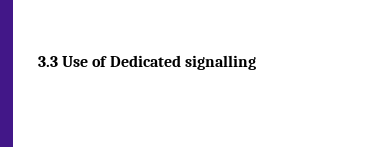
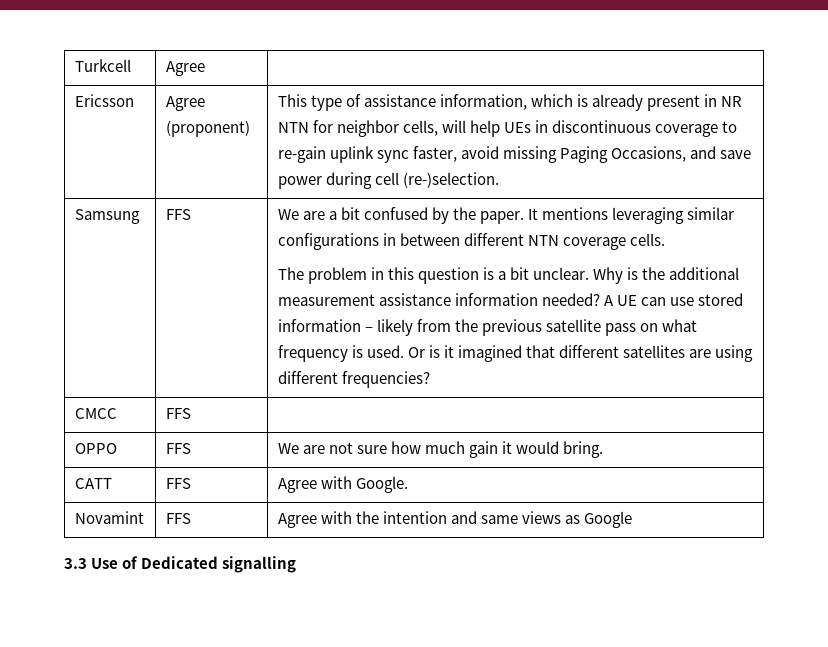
(38, 61) none -> [74,59,131,72] [165,61,205,76] [74,94,134,107] [165,96,205,111] [165,120,250,137] [277,94,743,111] [277,120,738,137] [277,146,752,163] [277,172,499,189] [74,209,140,224] [165,209,191,220] [277,207,735,224] [277,233,665,250] [277,267,740,284] [277,293,743,306] [277,319,698,336] [277,345,754,362] [277,371,430,388] [74,408,117,419] [165,408,191,419] [74,443,117,454] [165,443,191,454] [277,441,604,458] [74,478,112,489] [165,478,191,489] [277,476,408,493] [74,511,144,524] [165,513,191,524] [277,511,632,528] Turkcell | Agree | // Ericsson | Agree (proponent) | This type of assistance information, which is already present in NR NTN for neighbor cells, will help UEs in discontinuous coverage to re-gain uplink sync faster, avoid missing Paging Occasions, and save power during cell (re-)selection. // Samsung | FFS | We are a bit confused by the paper. It mentions leveraging similar configurations in between different NTN coverage cells. // The problem in this question is a bit unclear. Why is the additional measurement assistance information needed? A UE can use stored information – likely from the previous satellite pass on what frequency is used. Or is it imagined that different satellites are using different frequencies? // CMCC | FFS | // OPPO | FFS | We are not sure how much gain it would bring. // CATT | FFS | Agree with Google. // Novamint | FFS | Agree with the intention and same views as Google //

